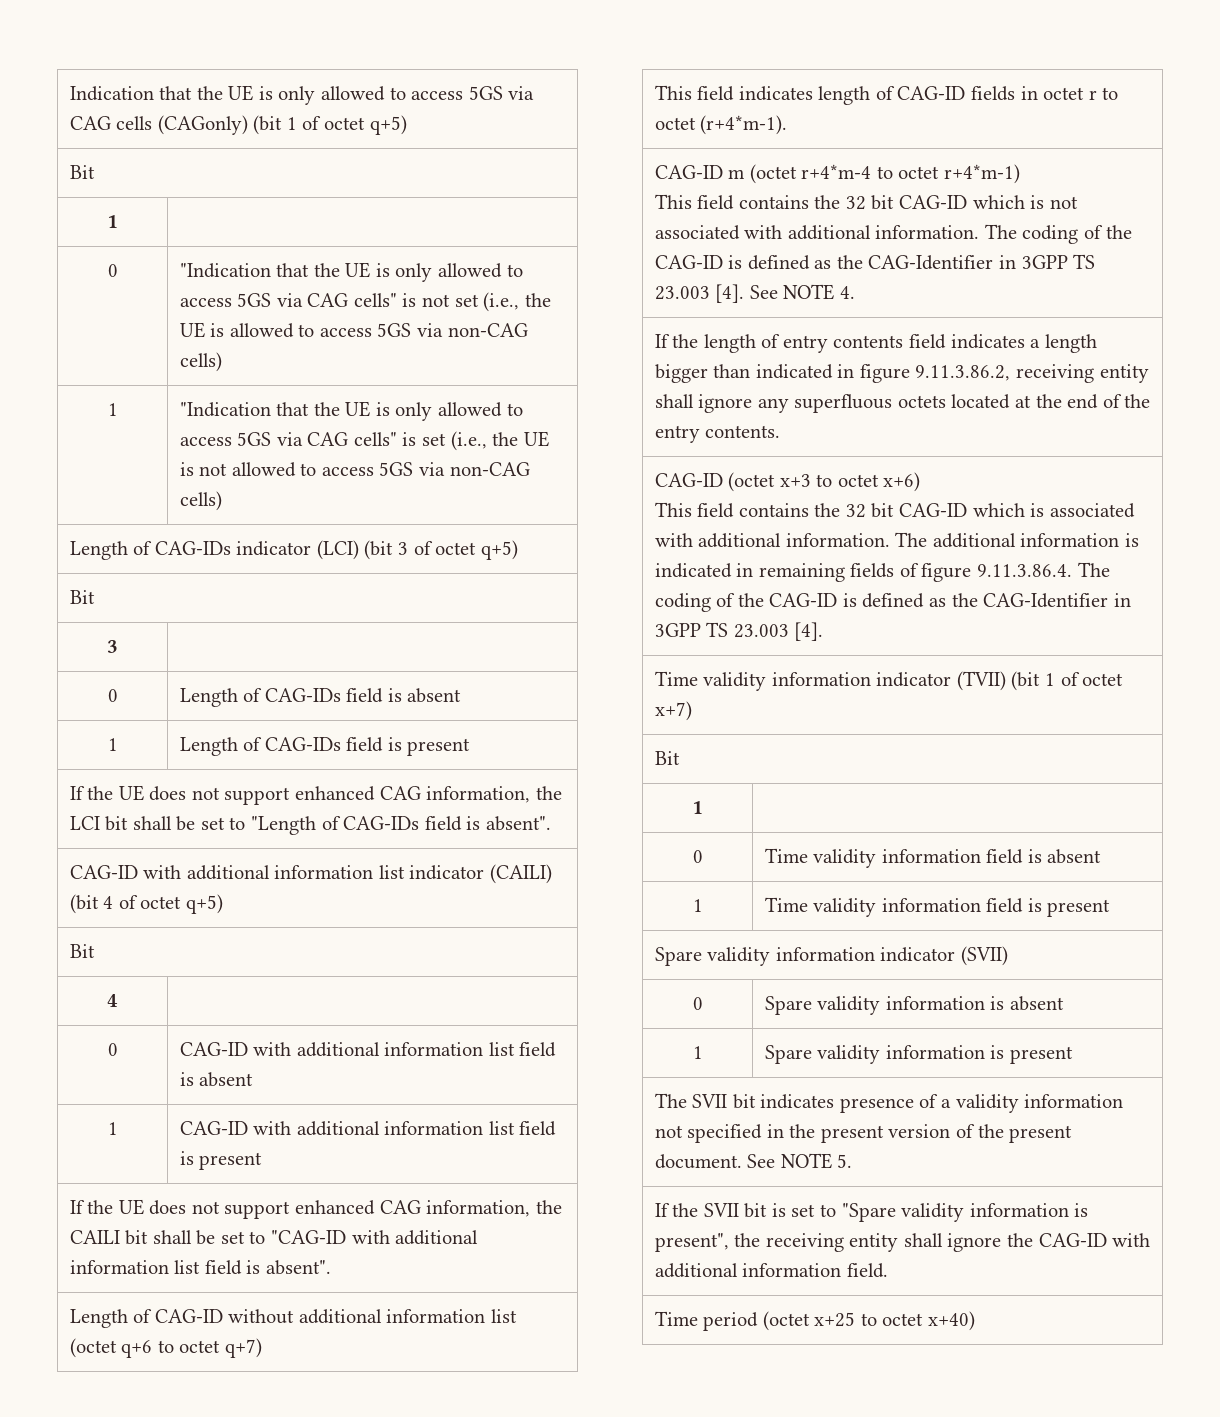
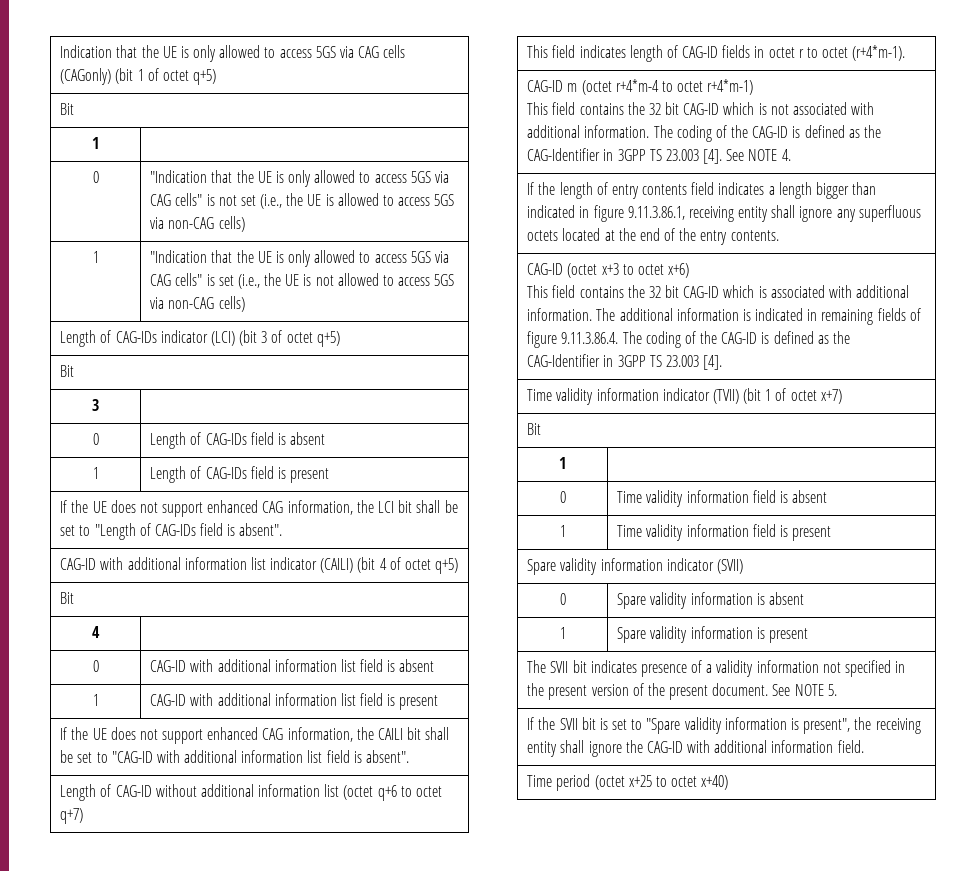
[915,365,1011,381] 9.11.3.86.2, -> [627,206,685,220] 9.11.3.86.1,

